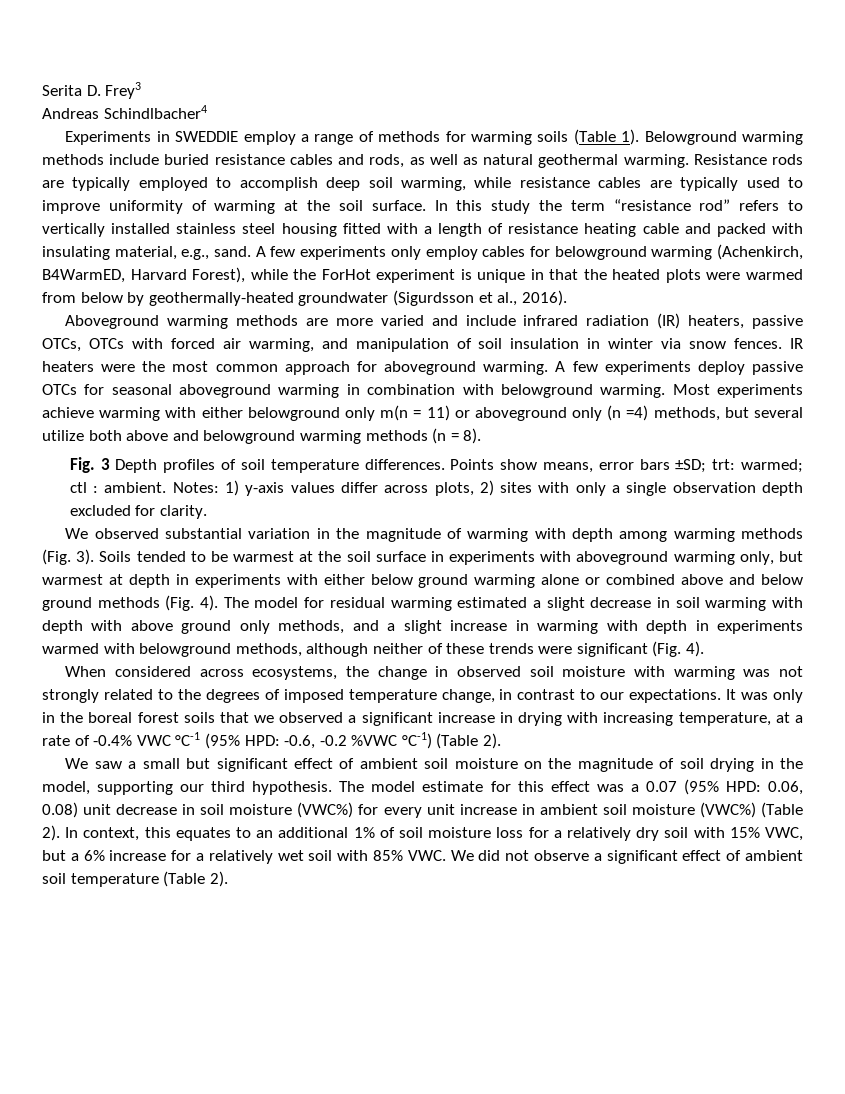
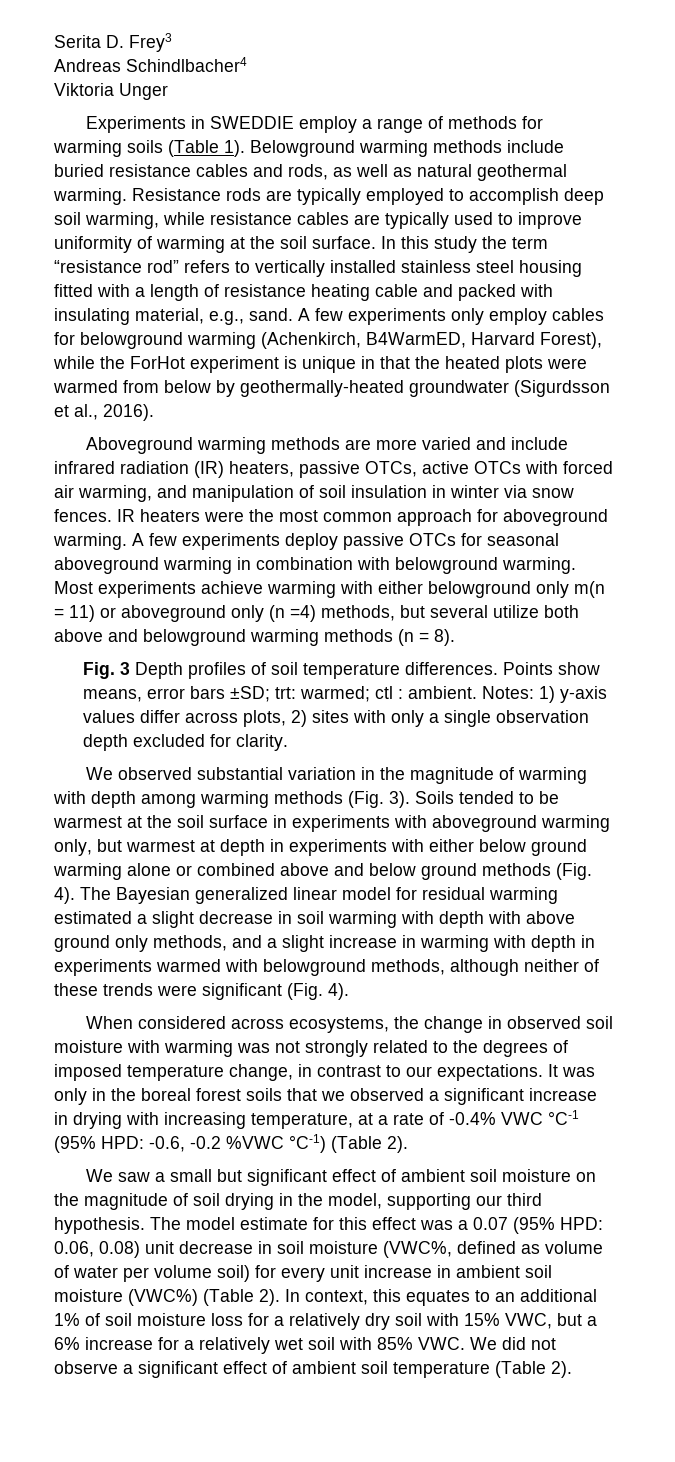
(207, 112) none -> [54,83,168,100] // Viktoria Unger
(81, 345) none -> [422,461,469,474] active
(249, 602) none -> [116,887,337,904] Bayesian generalized linear
[297,802,354,818] (VWC%) -> [383,1241,603,1258] [54,1265,250,1282] (VWC%, defined as volume of water per volume soil)

